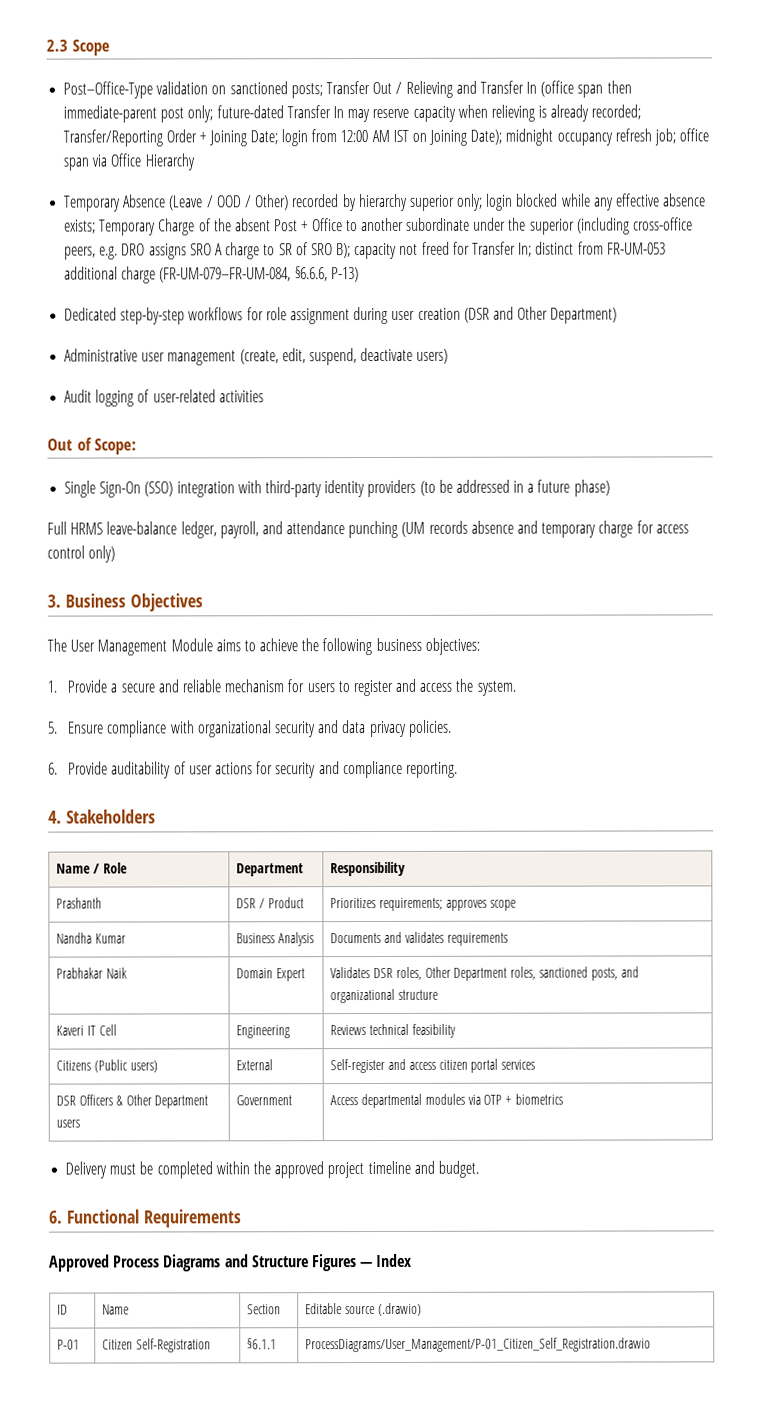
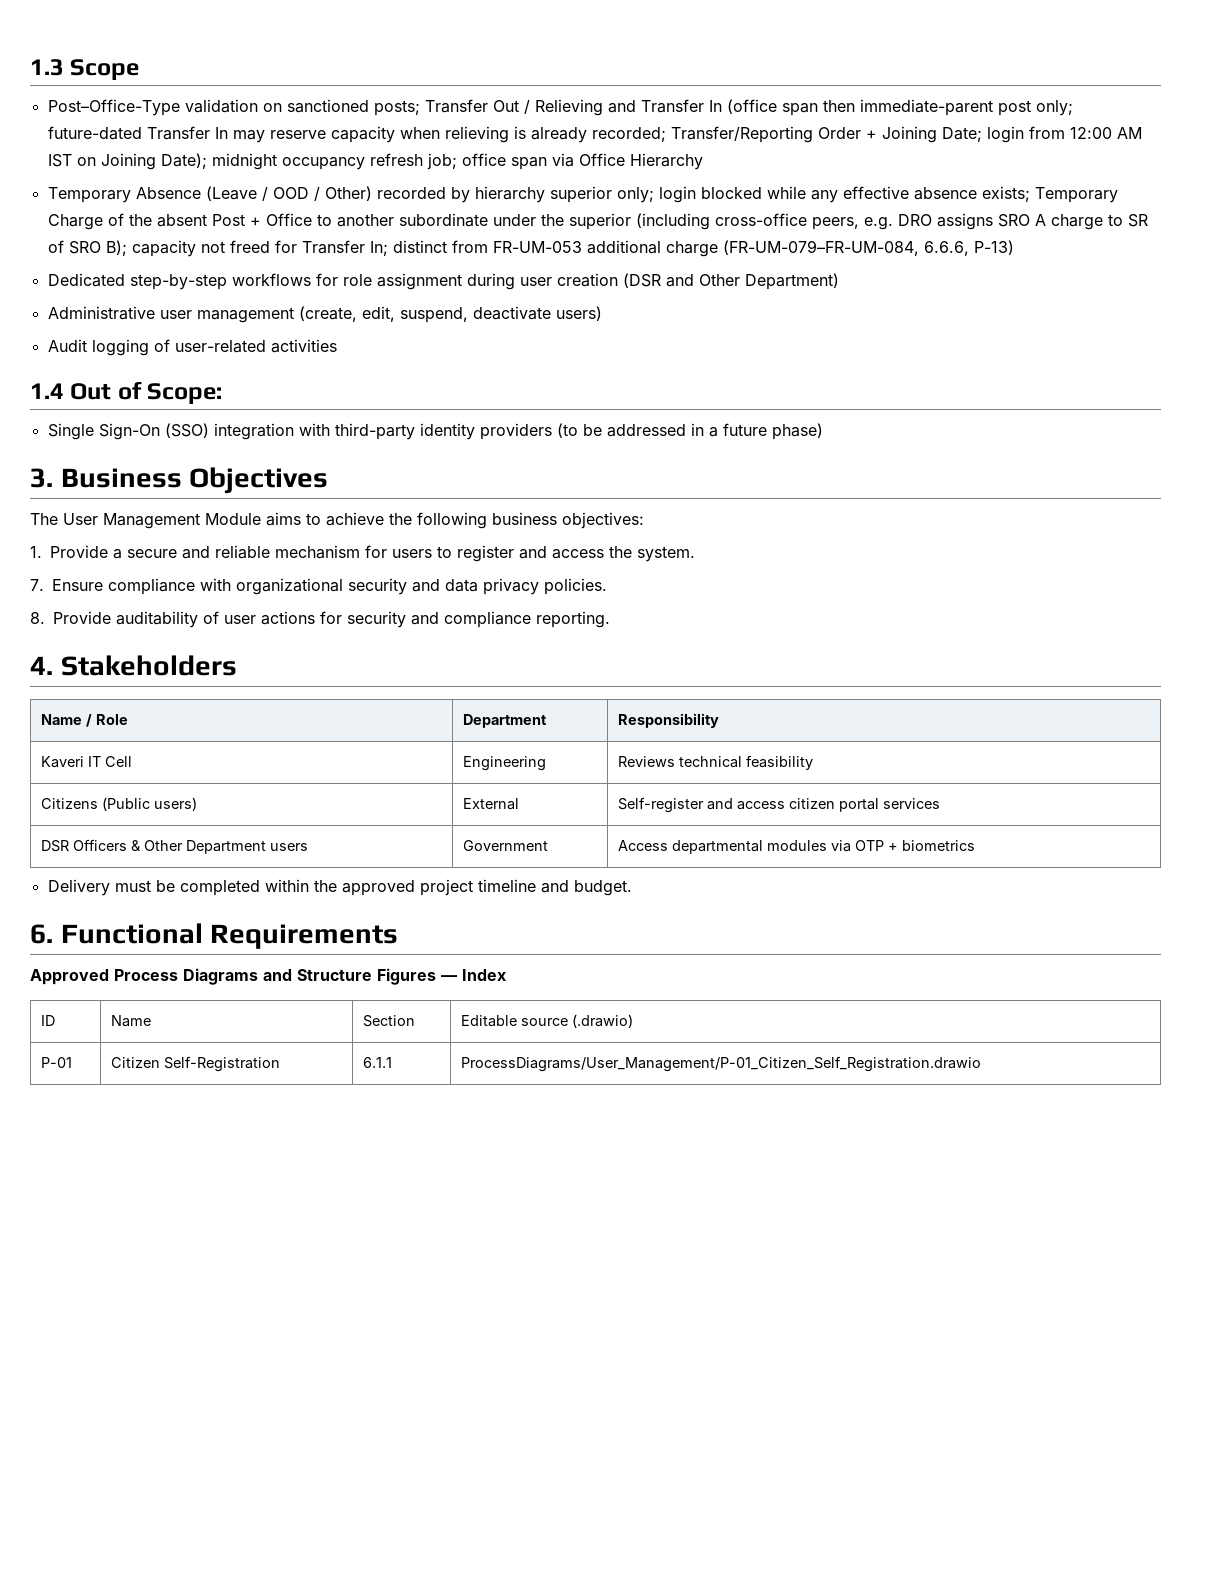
[46,39,68,52] 2.3 -> [30,59,64,76] 1.3
[294,266,328,282] §6.6.6, -> [923,241,969,256] 6.6.6,
(264, 396) none -> [30,383,64,399] 1.4
[47,520,689,539] [47,545,116,563] // Full HRMS leave-balance ledger, payroll, and attendance punching (UM records absence and temporary charge for access control only) -> (823, 431) none
[48,721,58,734] 5. -> [30,579,44,591] 7.
[48,762,58,775] 6. -> [30,612,45,624] 8.
[56,897,103,909] [236,897,304,909] [330,897,516,912] [56,932,127,944] [236,932,315,947] [330,931,508,946] [56,967,128,979] [236,968,306,982] [330,966,639,981] [330,988,439,1004] // Prashanth | DSR / Product | Prioritizes requirements; approves scope // Nandha Kumar | Business Analysis | Documents and validates requirements // Prabhakar Naik | Domain Expert | Validates DSR roles, Other Department roles, sanctioned posts, and organizational structure -> (720, 720) none
[247,1338,278,1350] §6.1.1 -> [363,1057,393,1068] 6.1.1

